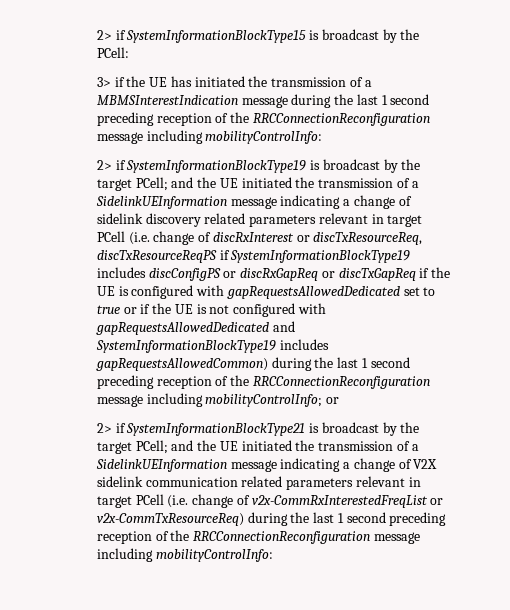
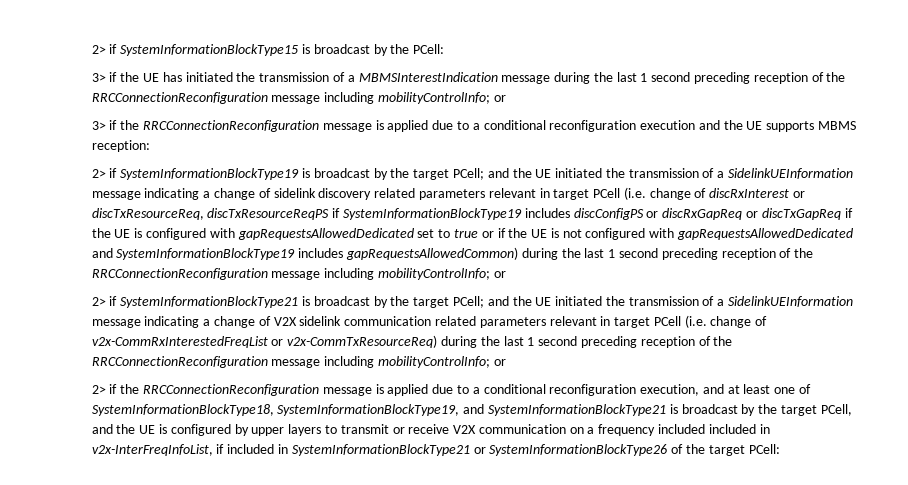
[205,131,323,144] mobilityControlInfo: -> [378,92,506,104] [91,120,856,132] [91,140,150,152] mobilityControlInfo; or // 3> if the RRCConnectionReconfiguration message is applied due to a conditional reconfiguration execution and the UE supports MBMS reception:
[155,549,273,562] mobilityControlInfo: -> [378,356,506,368] [91,384,811,396] [91,404,852,416] [91,424,770,436] [91,444,780,456] mobilityControlInfo; or // 2> if the RRCConnectionReconfiguration message is applied due to a conditional reconfiguration execution, and at least one of SystemInformationBlockType18, SystemInformationBlockType19, and SystemInformationBlockType21 is broadcast by the target PCell, and the UE is configured by upper layers to transmit or receive V2X communication on a frequency included included in v2x-InterFreqInfoList, if included in SystemInformationBlockType21 or SystemInformationBlockType26 of the target PCell:

